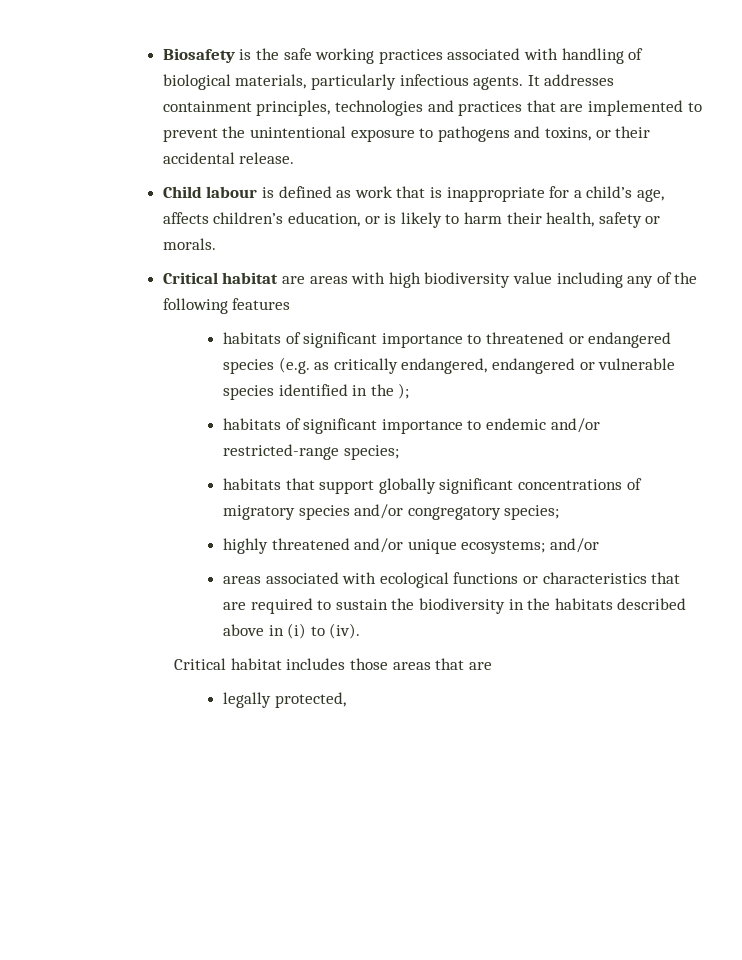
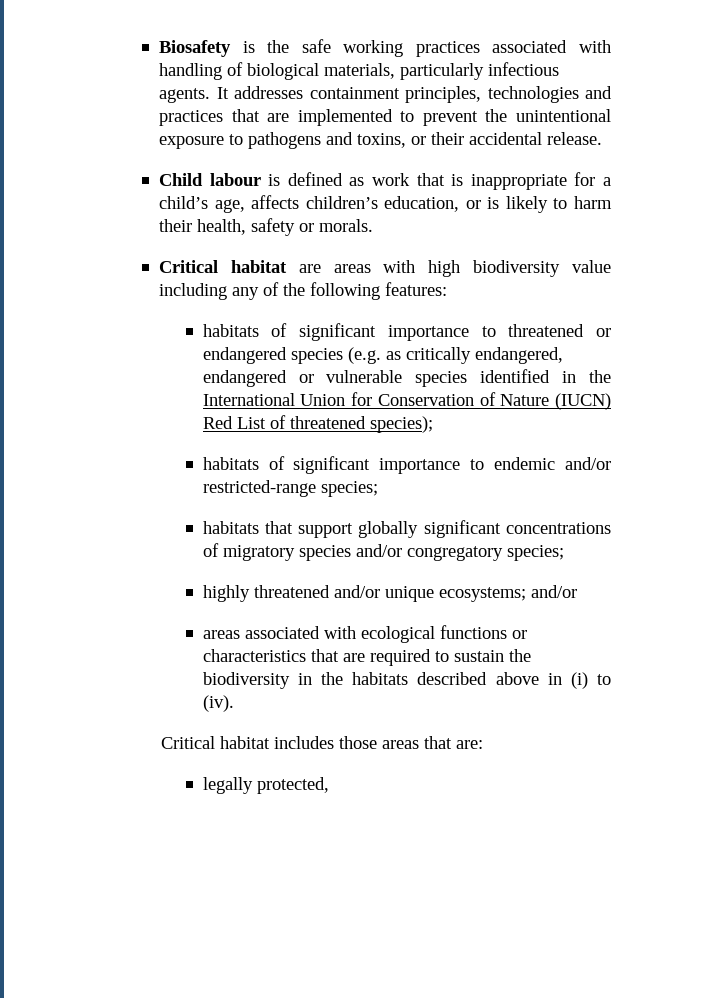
[232,298,291,310] features -> [385,282,448,296] features:
[398,383,410,399] ); -> [202,392,611,410] [202,415,433,433] International Union for Conservation of Nature (IUCN) Red List of threatened species);
[468,662,492,670] are -> [455,740,483,749] are:

